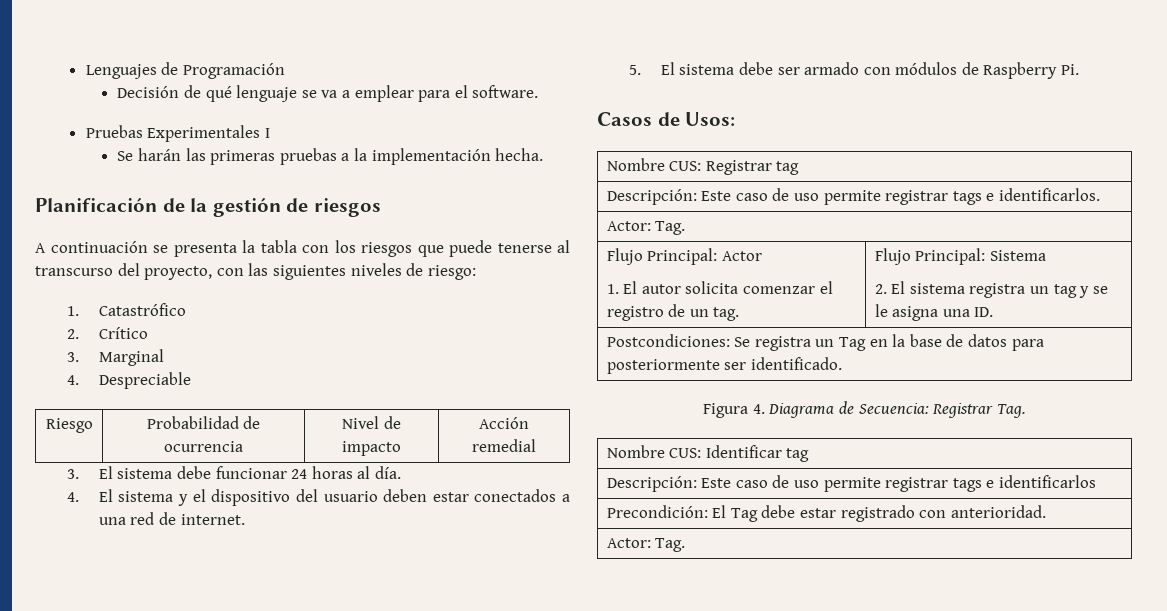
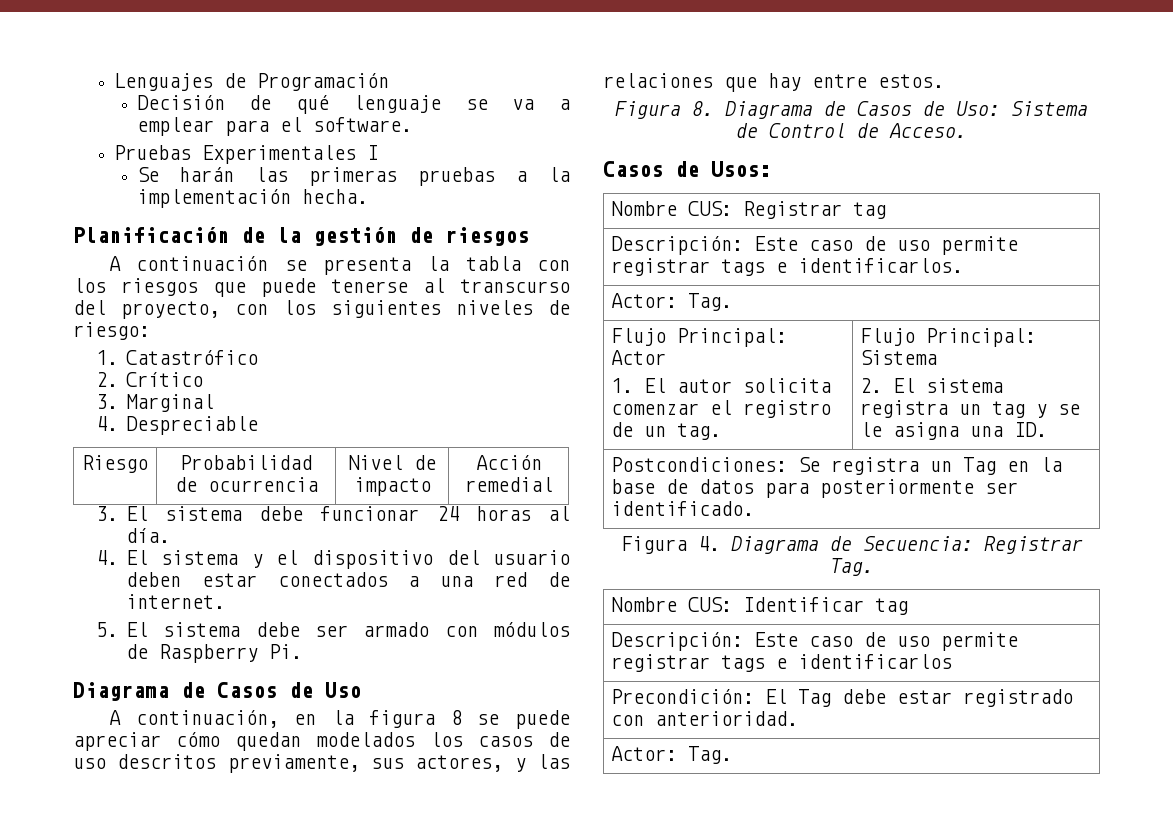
[248,263,269,276] las -> [283,300,316,315] los
(1080, 69) none -> [73,682,361,701] [109,710,570,729] [73,732,570,751] [73,754,570,773] [603,73,944,92] [615,101,1088,119] [736,123,967,138] // Diagrama de Casos de Uso // A continuación, en la figura 8 se puede apreciar cómo quedan modelados los casos de uso descritos previamente, sus actores, y las relaciones que hay entre estos. // Figura 8. Diagrama de Casos de Uso: Sistema de Control de Acceso.

